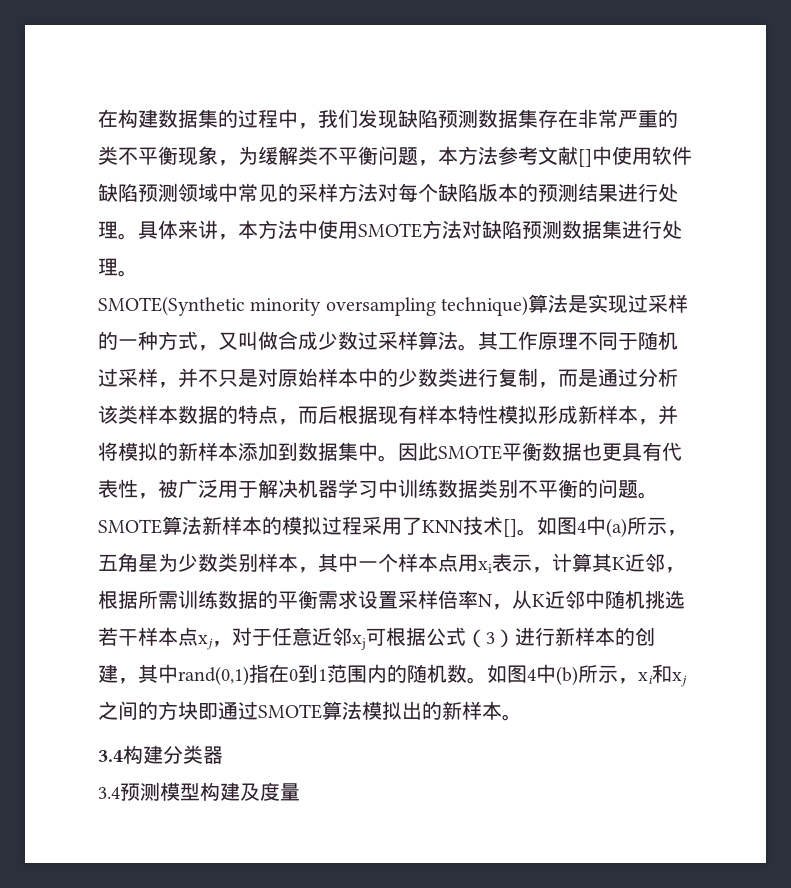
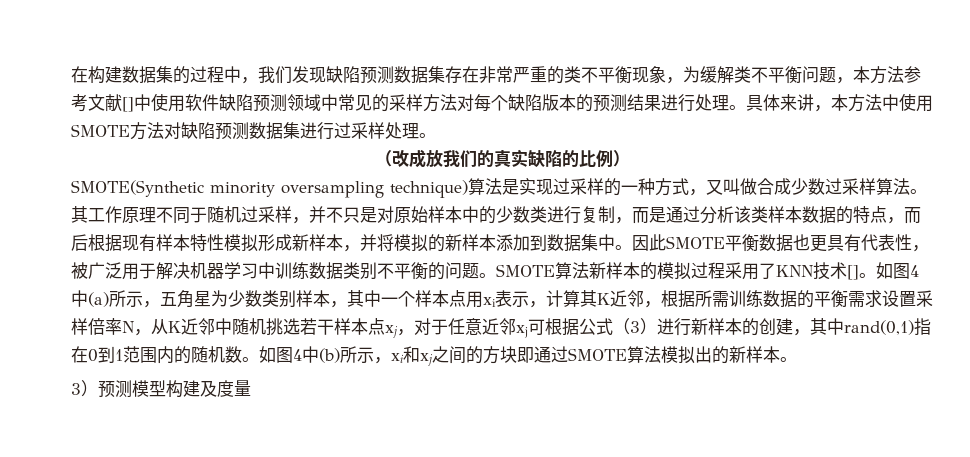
[662,220,682,239] [98,258,138,277] 处理。 -> [334,122,436,139] [375,149,630,168] 过采样处理。 // （改成放我们的真实缺陷的比例）
[98,745,223,764] [98,787,120,799] 3.4构建分类器 // 3.4 -> [71,380,98,397] 3）

